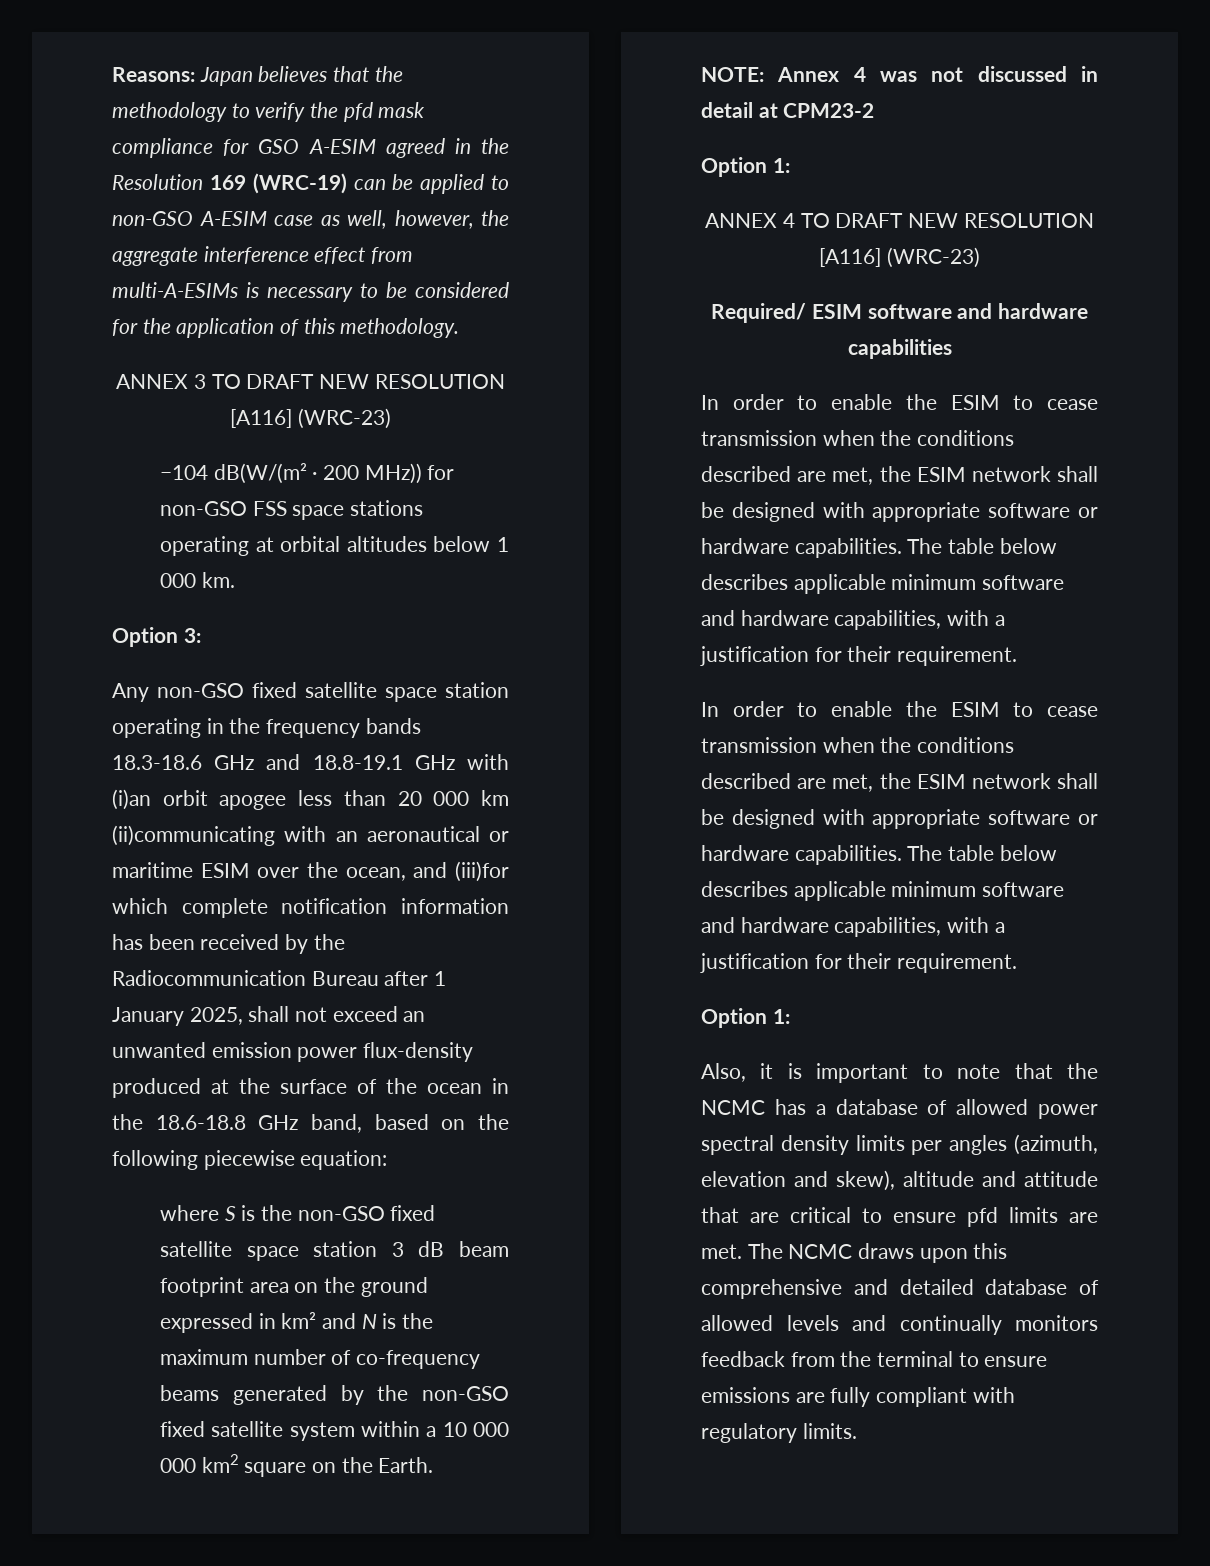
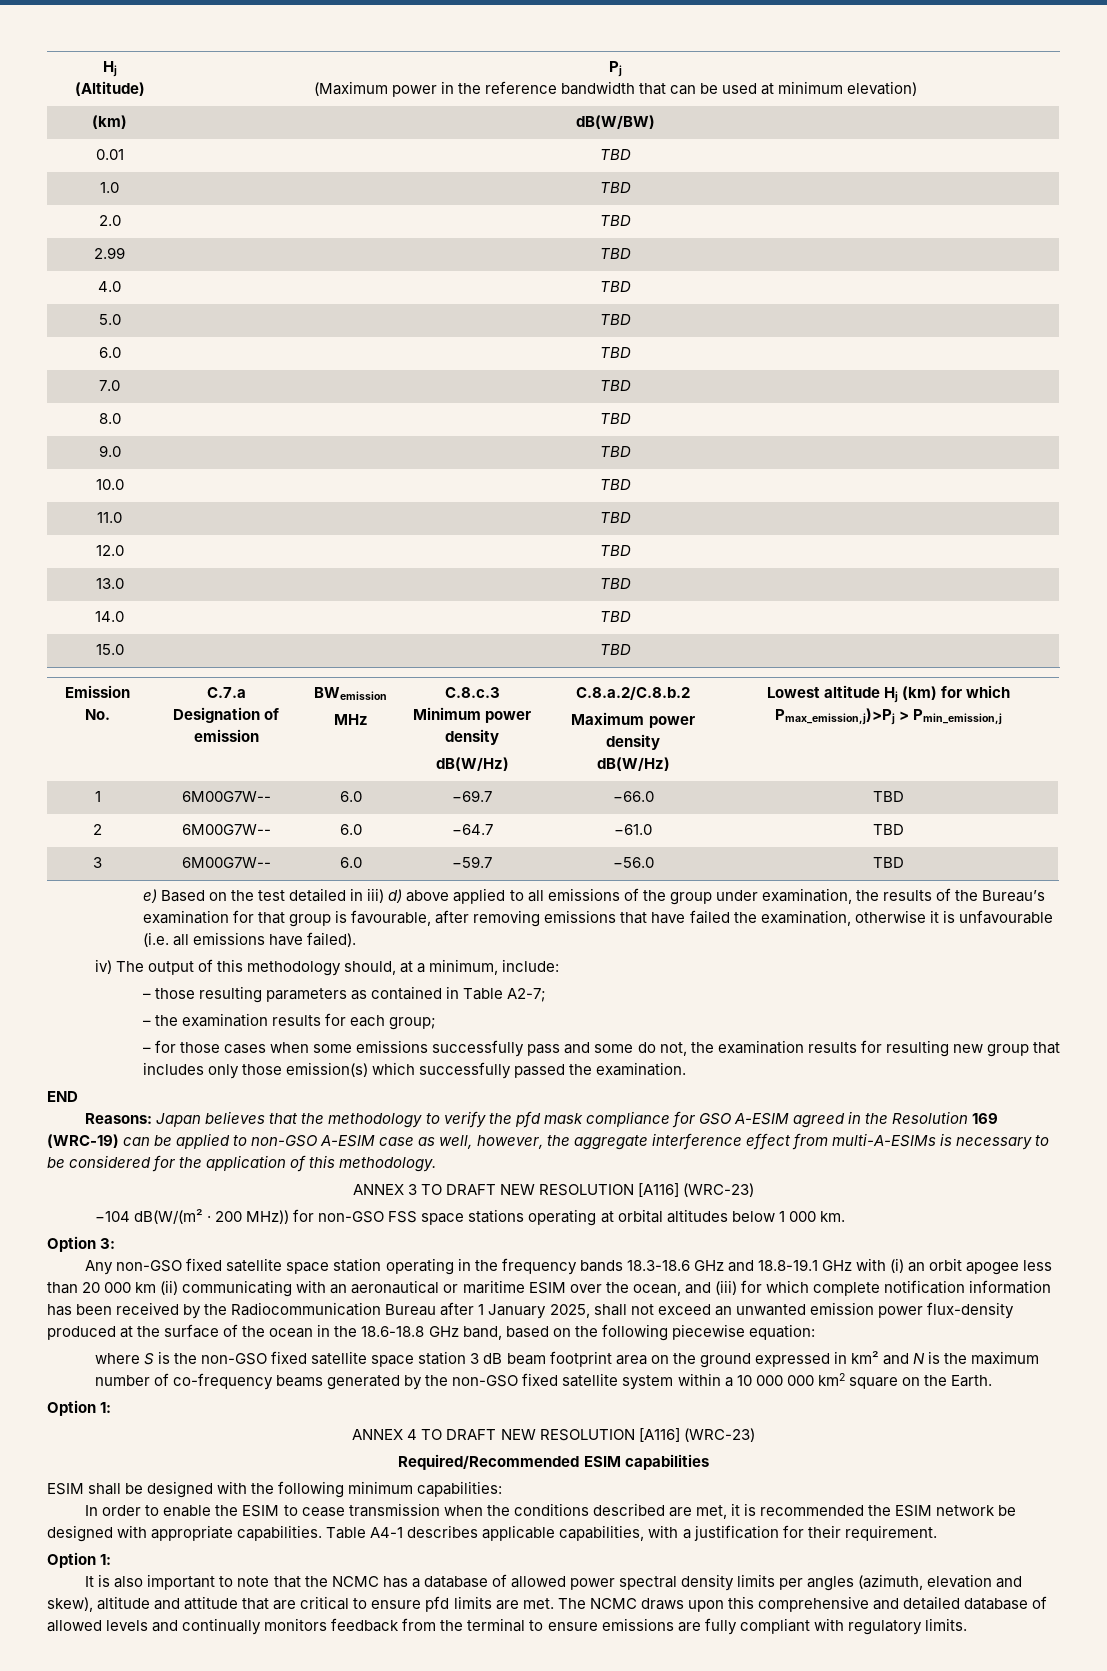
(112, 74) none -> [102,61,117,77] [74,81,145,96] [609,61,622,77] [313,81,918,97] [92,115,127,129] [576,115,655,129] [95,149,124,160] [600,149,631,160] [100,182,119,193] [600,182,631,193] [98,215,121,226] [600,215,631,226] [94,247,125,259] [600,248,631,259] [98,281,121,292] [600,281,631,292] [98,314,121,325] [600,314,631,325] [98,347,121,358] [600,347,631,358] [99,380,120,391] [600,380,631,391] [98,413,121,424] [600,413,631,424] [98,445,121,457] [600,446,631,457] [95,479,124,490] [600,479,631,490] [97,512,122,523] [600,512,631,523] [95,545,124,556] [600,545,631,556] [95,578,124,589] [600,578,631,589] [95,611,124,622] [600,611,631,622] [95,644,124,655] [600,644,631,655] [65,685,130,698] [85,709,110,720] [206,687,246,698] [172,707,280,723] [193,729,259,742] [314,687,387,700] [333,714,368,725] [444,687,500,698] [412,707,532,723] [445,729,499,745] [435,757,509,771] [576,686,690,700] [571,712,695,728] [606,734,660,750] [596,757,670,771] [766,685,1011,703] [774,708,1003,725] [94,791,101,802] [181,791,271,802] [339,791,362,802] [452,790,492,802] [612,791,654,802] [873,791,904,802] [93,824,102,835] [181,824,271,835] [339,824,362,835] [451,824,493,835] [614,824,652,835] [873,824,904,835] [93,857,102,868] [181,857,271,868] [339,857,362,868] [452,856,492,868] [612,857,654,868] [873,857,904,868] [142,888,1046,905] [142,910,1053,927] [142,932,357,947] [94,959,560,976] [142,986,547,1003] [142,1013,437,1030] [142,1040,1060,1057] [142,1062,687,1079] [47,1091,78,1102] Hj // (Altitude) | Pj // (Maximum power in the reference bandwidth that can be used at minimum elevation) // (km) | dB(W/BW) // 0.01 | TBD // 1.0 | TBD // 2.0 | TBD // 2.99 | TBD // 4.0 | TBD // 5.0 | TBD // 6.0 | TBD // 7.0 | TBD // 8.0 | TBD // 9.0 | TBD // 10.0 | TBD // 11.0 | TBD // 12.0 | TBD // 13.0 | TBD // 14.0 | TBD // 15.0 | TBD // Emission No. | C.7.a // Designation of emission | BWemission // MHz | C.8.c.3 // Minimum power density // dB(W/Hz) | C.8.a.2/C.8.b.2 // Maximum power density // dB(W/Hz) | Lowest altitude Hj (km) for which Pmax_emission,j)>Pj > Pmin_emission,j // 1 | 6M00G7W-- | 6.0 | −69.7 | −66.0 | TBD // 2 | 6M00G7W-- | 6.0 | −64.7 | −61.0 | TBD // 3 | 6M00G7W-- | 6.0 | −59.7 | −56.0 | TBD // e) Based on the test detailed in iii) d) above applied to all emissions of the group under examination, the results of the Bureau’s examination for that group is favourable, after removing emissions that have failed the examination, otherwise it is unfavourable (i.e. all emissions have failed). // iv) The output of this methodology should, at a minimum, include: // – those resulting parameters as contained in Table A2-7; // – the examination results for each group; // – for those cases when some emissions successfully pass and some do not, the examination results for resulting new group that includes only those emission(s) which successfully passed the examination. // END //
[112,789,151,810] (i)an -> [890,1258,926,1273] (i) an
[112,825,275,846] (ii)communicating -> [160,1280,293,1297] (ii) communicating
[455,861,509,882] (iii)for -> [714,1280,762,1295] (iii) for
[701,66,1098,82] [701,102,875,118] // NOTE: Annex 4 was not discussed in detail at CPM23-2 -> (992, 1381) none
[711,303,1088,323] [847,339,952,359] Required/ ESIM software and hardware capabilities -> [398,1454,709,1470] [47,1481,503,1498] Required/Recommended ESIM capabilities // ESIM shall be designed with the following minimum capabilities:
[879,466,1098,482] [701,502,1098,522] [701,538,1057,558] [701,574,1065,594] [701,610,1005,630] [700,646,1018,666] [701,701,1098,717] [701,737,1015,753] [701,773,1098,792] [701,809,1098,829] [701,845,1057,865] [701,881,1065,901] [701,917,829,933] the ESIM network shall be designed with appropriate software or hardware capabilities. The table below describes applicable minimum software and hardware capabilities, with a justification for their requirement. // In order to enable the ESIM to cease transmission when the conditions described are met, the ESIM network shall be designed with appropriate software or hardware capabilities. The table below describes applicable minimum software and hardware -> [730,1503,1017,1517] [47,1525,556,1542] it is recommended the ESIM network be designed with appropriate capabilities. Table A4-1 describes applicable
[701,1063,802,1082] Also, it is -> [85,1574,144,1588] It is also

